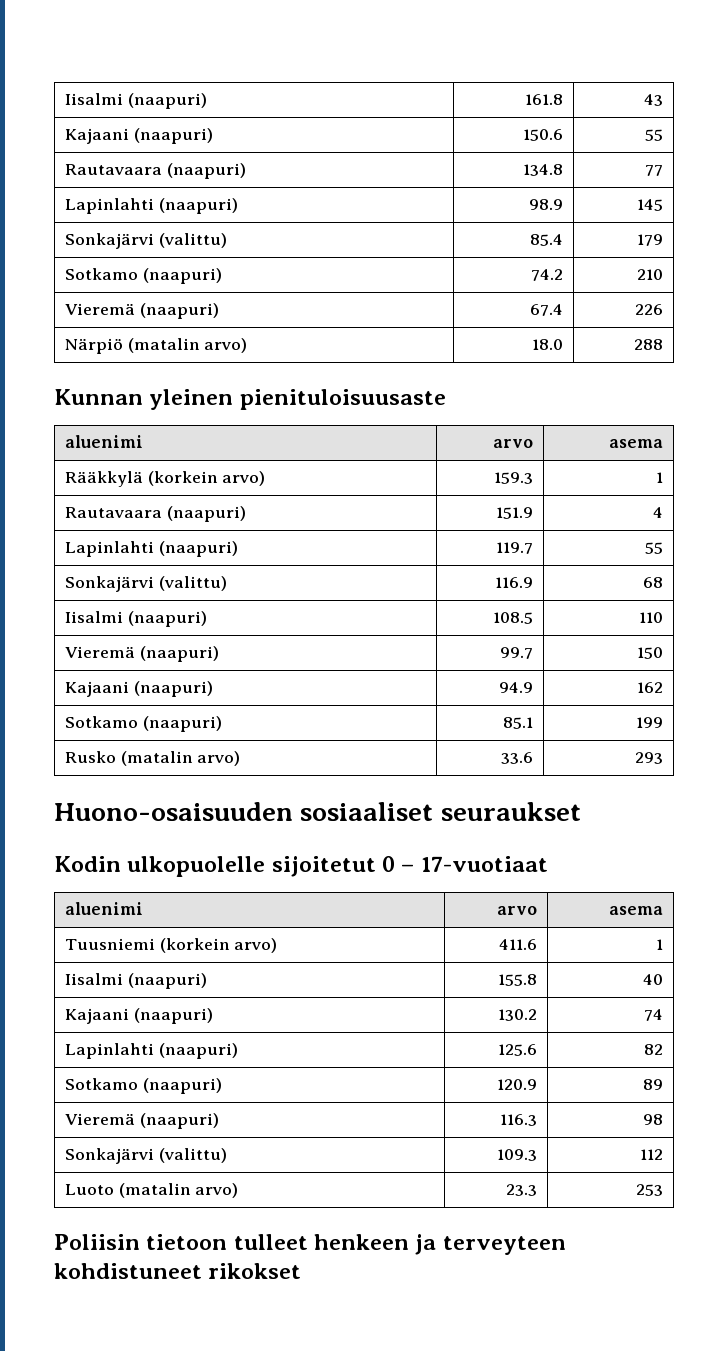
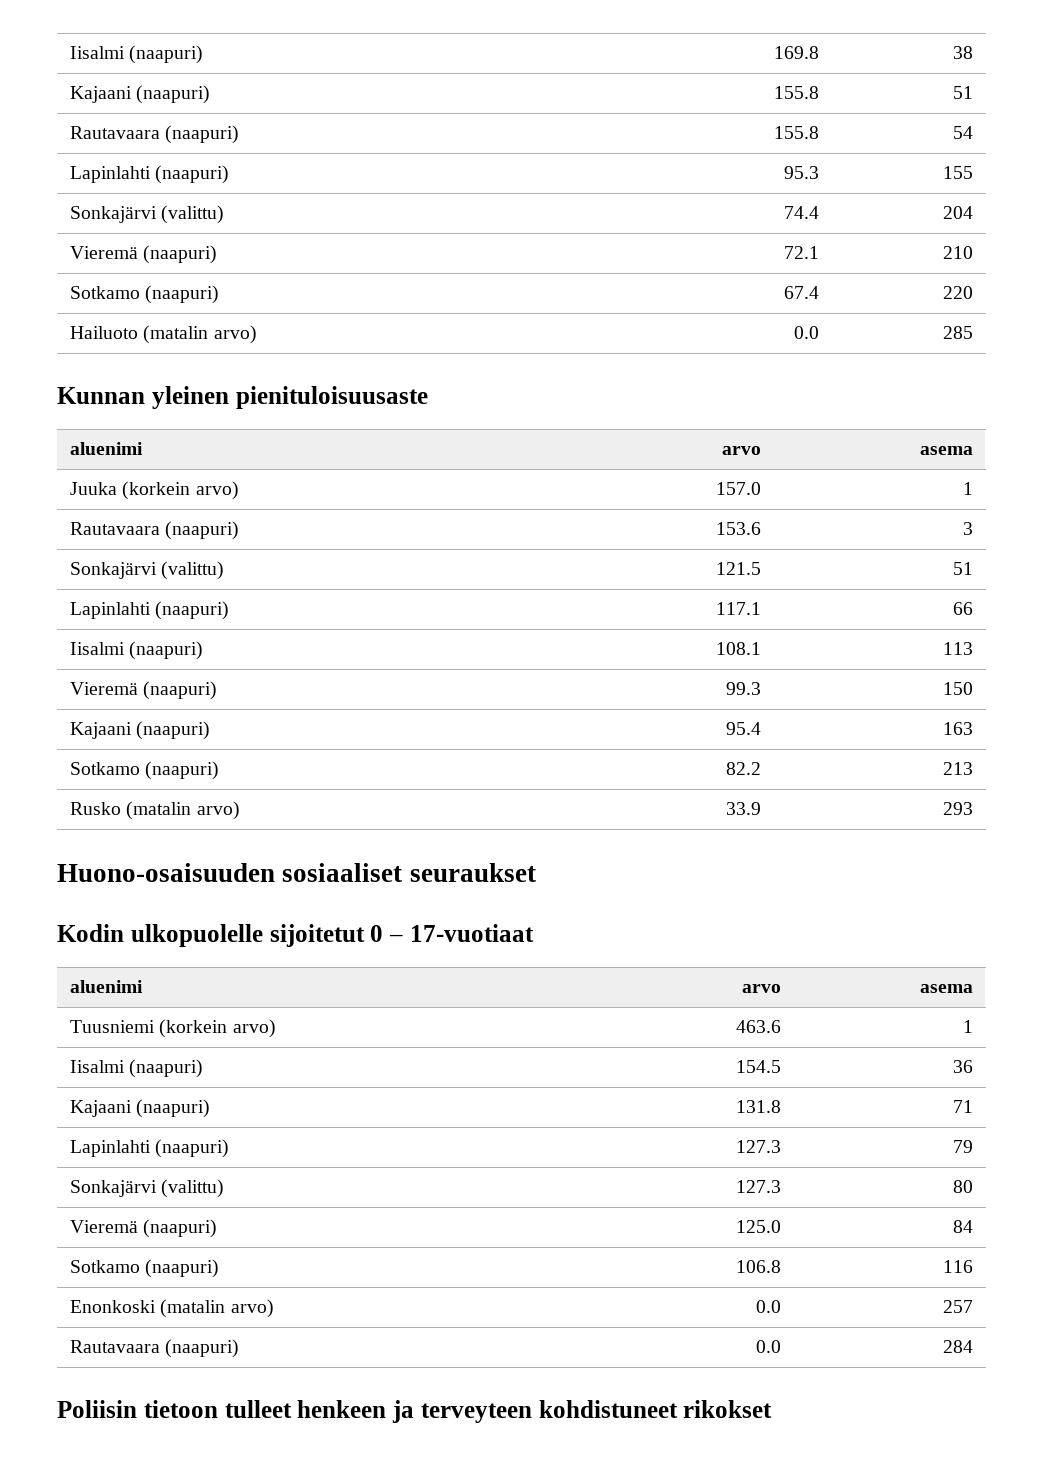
[64,93,207,109] [525,94,564,105] [644,94,664,106] [64,128,213,144] [523,129,564,141] [645,129,664,141] [64,163,246,179] [523,164,564,176] [645,165,664,176] [64,198,238,214] [529,199,564,210] [637,199,664,211] [64,233,227,249] [530,234,564,246] [637,234,664,246] [64,268,222,284] [531,269,564,281] [637,269,664,280] [64,303,135,315] Iisalmi (naapuri) | 161.8 | 43 // Kajaani (naapuri) | 150.6 | 55 // Rautavaara (naapuri) | 134.8 | 77 // Lapinlahti (naapuri) | 98.9 | 145 // Sonkajärvi (valittu) | 85.4 | 179 // Sotkamo (naapuri) | 74.2 | 210 // Vieremä -> [70,45,204,64] [773,46,819,59] [952,46,973,59] [70,85,211,104] [773,86,819,99] [952,86,973,99] [70,125,240,144] [773,126,819,139] [952,126,973,139] [70,165,230,184] [783,166,819,179] [942,166,973,179] [70,205,225,224] [783,206,819,219] [942,206,973,219] [70,245,218,264] [783,246,819,259] [942,246,973,259] [70,286,141,299] Iisalmi (naapuri) | 169.8 | 38 // Kajaani (naapuri) | 155.8 | 51 // Rautavaara (naapuri) | 155.8 | 54 // Lapinlahti (naapuri) | 95.3 | 155 // Sonkajärvi (valittu) | 74.4 | 204 // Vieremä (naapuri) | 72.1 | 210 // Sotkamo
[635,304,664,315] [64,338,248,354] [532,339,564,350] [634,339,664,350] 226 // Närpiö (matalin arvo) | 18.0 | 288 -> [942,286,973,299] [70,325,257,344] [793,326,819,339] [942,326,973,339] 220 // Hailuoto (matalin arvo) | 0.0 | 285
[64,471,266,487] [494,472,534,484] Rääkkylä (korkein arvo) | 159.3 -> [70,481,239,500] [715,482,761,495] Juuka (korkein arvo) | 157.0
[496,507,534,519] [653,507,664,518] [64,541,238,557] [496,542,534,554] [645,542,664,554] [64,576,227,592] [495,577,534,588] [643,577,664,588] [64,611,207,627] [493,612,534,624] [639,612,664,623] [64,646,219,662] [500,647,534,659] 151.9 | 4 // Lapinlahti (naapuri) | 119.7 | 55 // Sonkajärvi (valittu) | 116.9 | 68 // Iisalmi (naapuri) | 108.5 | 110 // Vieremä (naapuri) | 99.7 -> [715,522,761,535] [962,522,973,535] [70,561,225,580] [715,562,761,575] [952,562,973,575] [70,601,230,620] [715,602,761,615] [952,602,973,615] [70,641,204,660] [715,642,761,655] [942,642,973,655] [70,681,218,700] [725,682,761,695] 153.6 | 3 // Sonkajärvi (valittu) | 121.5 | 51 // Lapinlahti (naapuri) | 117.1 | 66 // Iisalmi (naapuri) | 108.1 | 113 // Vieremä (naapuri) | 99.3
[499,682,534,693] [637,682,664,693] [64,716,222,732] [503,717,534,729] [636,717,664,728] 94.9 | 162 // Sotkamo (naapuri) | 85.1 | 199 -> [725,722,761,735] [942,722,973,735] [70,761,220,780] [725,762,761,775] [942,762,973,775] 95.4 | 163 // Sotkamo (naapuri) | 82.2 | 213
[501,752,534,764] 33.6 -> [725,802,761,815] 33.9
[499,939,538,950] 411.6 -> [735,1020,781,1033] 463.6
[498,974,538,986] [643,974,664,985] [64,1008,213,1024] [498,1009,538,1021] [644,1009,664,1021] [64,1043,238,1059] [498,1044,538,1056] [644,1044,664,1055] [64,1078,222,1094] [497,1079,538,1090] [643,1079,664,1090] [64,1113,219,1129] [500,1114,538,1126] [643,1114,664,1125] [64,1148,227,1164] [497,1149,538,1161] [640,1149,664,1160] [64,1183,239,1198] [506,1184,538,1196] [636,1184,664,1196] 155.8 | 40 // Kajaani (naapuri) | 130.2 | 74 // Lapinlahti (naapuri) | 125.6 | 82 // Sotkamo (naapuri) | 120.9 | 89 // Vieremä (naapuri) | 116.3 | 98 // Sonkajärvi (valittu) | 109.3 | 112 // Luoto (matalin arvo) | 23.3 | 253 -> [735,1060,781,1073] [952,1060,973,1073] [70,1099,211,1118] [735,1100,781,1113] [952,1100,973,1113] [70,1139,230,1158] [735,1140,781,1153] [952,1140,973,1153] [70,1179,225,1198] [735,1180,781,1193] [952,1180,973,1193] [70,1219,218,1238] [735,1220,781,1233] [952,1220,973,1233] [70,1259,220,1278] [735,1260,781,1273] [942,1260,973,1273] [70,1299,274,1318] [755,1300,781,1313] [942,1300,973,1313] [70,1339,240,1358] [755,1340,781,1353] [942,1340,973,1353] 154.5 | 36 // Kajaani (naapuri) | 131.8 | 71 // Lapinlahti (naapuri) | 127.3 | 79 // Sonkajärvi (valittu) | 127.3 | 80 // Vieremä (naapuri) | 125.0 | 84 // Sotkamo (naapuri) | 106.8 | 116 // Enonkoski (matalin arvo) | 0.0 | 257 // Rautavaara (naapuri) | 0.0 | 284

